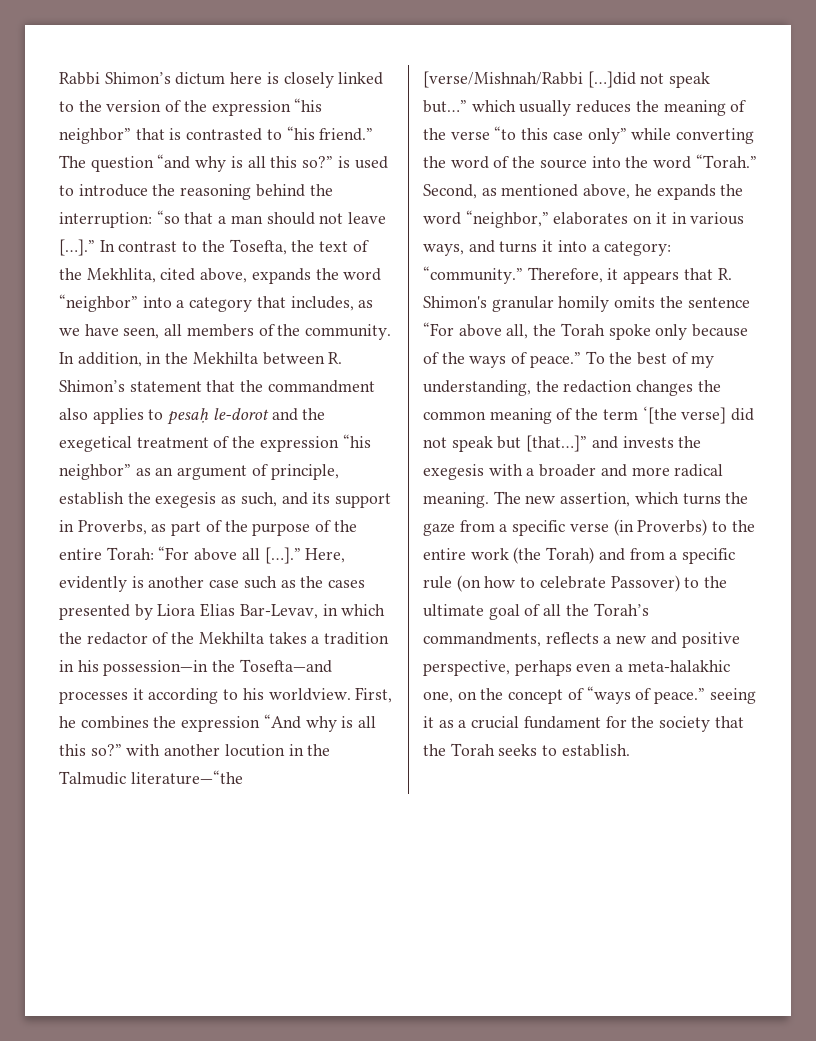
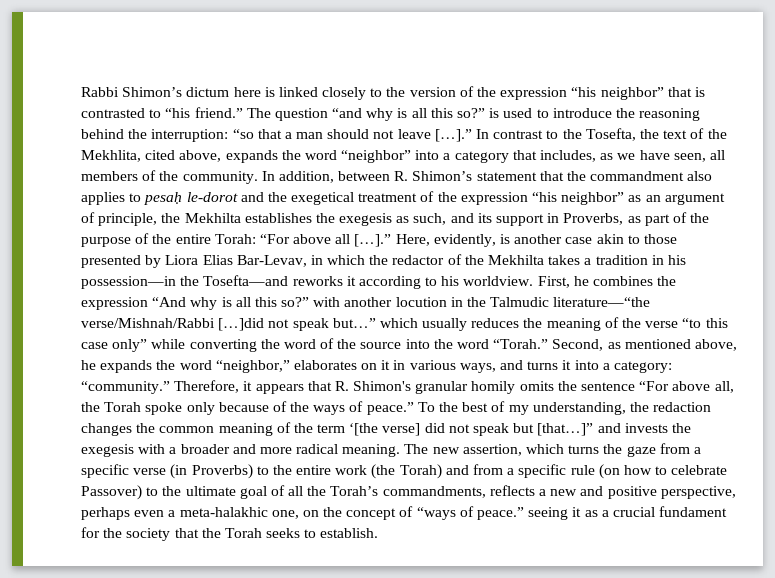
[283,72,384,88] closely linked -> [278,87,367,100] linked closely
[146,352,258,364] in the Mekhilta -> (334, 177) none
[59,492,124,505] establish -> [161,213,312,223] the Mekhilta establishes
[59,576,127,592] evidently -> [433,234,496,247] evidently,
[243,576,366,589] such as the cases -> [596,234,677,244] akin to those
[59,691,128,704] processes -> [292,276,343,286] reworks
[423,71,583,88] [verse/Mishnah/Rabbi -> [81,318,215,328] verse/Mishnah/Rabbi

